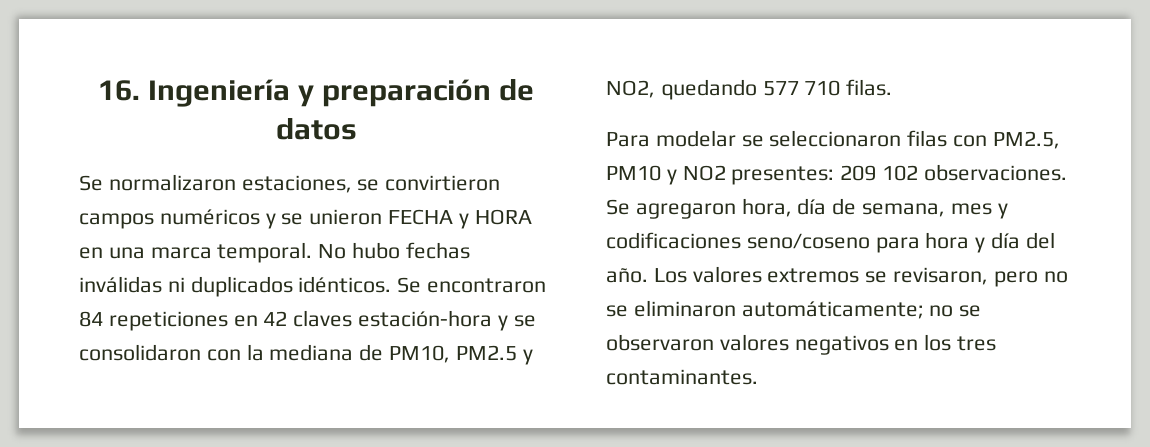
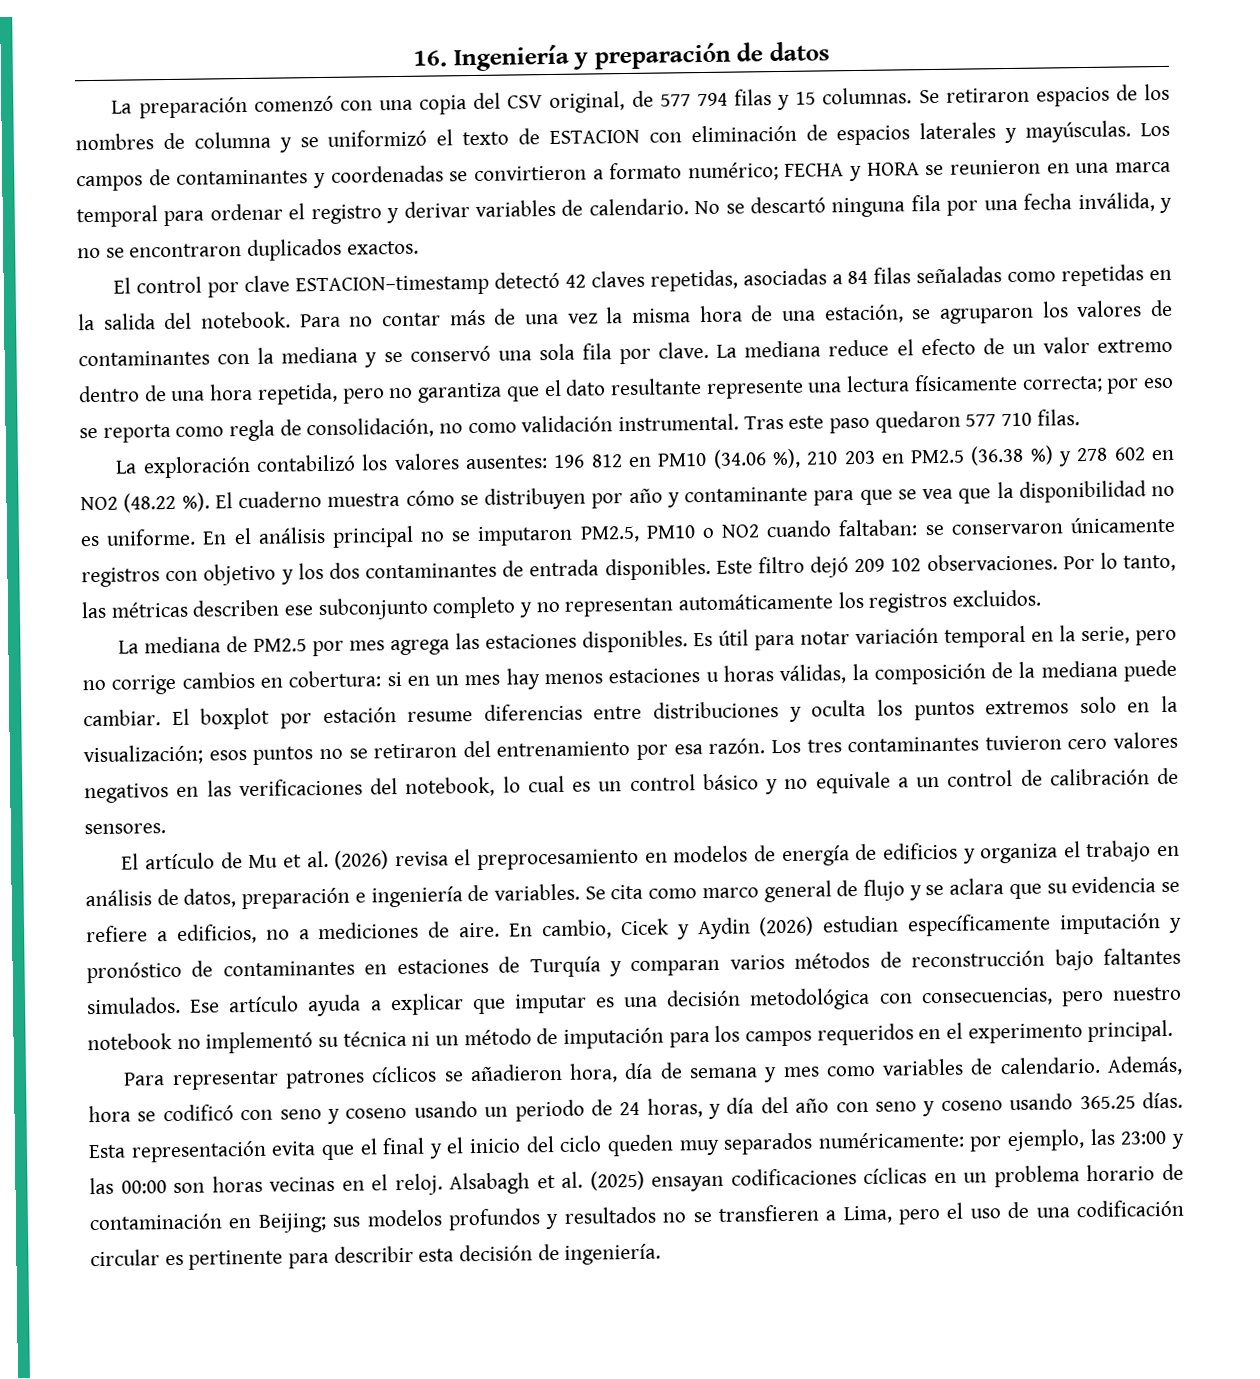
[79,174,501,193] [79,209,383,229] Se normalizaron estaciones, se convirtieron campos numéricos y se unieron -> [111,83,1170,119] [75,120,1170,153] [76,162,779,192] La preparación comenzó con una copia del CSV original, de 577 794 filas y 15 columnas. Se retiraron espacios de los nombres de columna y se uniformizó el texto de ESTACION con eliminación de espacios laterales y mayúsculas. Los campos de contaminantes y coordenadas se convirtieron a formato numérico;
(532, 217) none -> [925,159,1042,176] se reunieron
[217,242,470,263] [79,276,547,297] [79,310,536,331] [79,344,533,365] [606,79,893,100] [606,130,1060,149] [606,164,1067,185] [606,198,1008,219] [606,232,1055,253] [606,266,1068,287] [606,300,982,319] [606,334,997,355] [606,369,758,385] temporal. No hubo fechas inválidas ni duplicados idénticos. Se encontraron 84 repeticiones en 42 claves estación-hora y se consolidaron con la mediana de PM10, PM2.5 y NO2, quedando 577 710 filas. // Para modelar se seleccionaron filas con PM2.5, PM10 y NO2 presentes: 209 102 observaciones. Se agregaron hora, día de semana, mes y codificaciones seno/coseno para hora y día del año. Los valores extremos se revisaron, pero no se eliminaron automáticamente; no se observaron valores negativos en los tres contaminantes. -> [76,192,1173,228] [77,238,419,261] [113,264,1172,298] [78,299,1173,331] [78,336,1174,368] [78,373,1174,405] [79,409,1080,443] [115,445,1175,479] [80,480,1175,513] [80,516,1175,548] [81,552,1176,588] [81,589,1042,621] [118,625,1177,657] [82,659,1177,695] [83,695,1178,730] [83,731,1178,766] [84,767,1179,804] [84,823,166,835] [121,840,1181,871] [85,876,1180,910] [86,913,1182,944] [86,947,1182,984] [86,986,1182,1017] [87,1019,1174,1054] [123,1055,1184,1091] [88,1091,1184,1125] [88,1128,1185,1163] [89,1163,1184,1196] [89,1199,1185,1233] [90,1243,662,1270] temporal para ordenar el registro y derivar variables de calendario. No se descartó ninguna fila por una fecha inválida, y no se encontraron duplicados exactos. // El control por clave ESTACION–timestamp detectó 42 claves repetidas, asociadas a 84 filas señaladas como repetidas en la salida del notebook. Para no contar más de una vez la misma hora de una estación, se agruparon los valores de contaminantes con la mediana y se conservó una sola fila por clave. La mediana reduce el efecto de un valor extremo dentro de una hora repetida, pero no garantiza que el dato resultante represente una lectura físicamente correcta; por eso se reporta como regla de consolidación, no como validación instrumental. Tras este paso quedaron 577 710 filas. // La exploración contabilizó los valores ausentes: 196 812 en PM10 (34.06 %), 210 203 en PM2.5 (36.38 %) y 278 602 en NO2 (48.22 %). El cuaderno muestra cómo se distribuyen por año y contaminante para que se vea que la disponibilidad no es uniforme. En el análisis principal no se imputaron PM2.5, PM10 o NO2 cuando faltaban: se conservaron únicamente registros con objetivo y los dos contaminantes de entrada disponibles. Este filtro dejó 209 102 observaciones. Por lo tanto, las métricas describen ese subconjunto completo y no representan automáticamente los registros excluidos. // La mediana de PM2.5 por mes agrega las estaciones disponibles. Es útil para notar variación temporal en la serie, pero no corrige cambios en cobertura: si en un mes hay menos estaciones u horas válidas, la composición de la mediana puede cambiar. El boxplot por estación resume diferencias entre distribuciones y oculta los puntos extremos solo en la visualización; esos puntos no se retiraron del entrenamiento por esa razón. Los tres contaminantes tuvieron cero valores negativos en las verificaciones del notebook, lo cual es un control básico y no equivale a un control de calibración de sensores. // El artículo de Mu et al. (2026) revisa el preprocesamiento en modelos de energía de edificios y organiza el trabajo en análisis de datos, preparación e ingeniería de variables. Se cita como marco general de flujo y se aclara que su evidencia se refiere a edificios, no a mediciones de aire. En cambio, Cicek y Aydin (2026) estudian específicamente imputación y pronóstico de contaminantes en estaciones de Turquía y comparan varios métodos de reconstrucción bajo faltantes simulados. Ese artículo ayuda a explicar que imputar es una decisión metodológica con consecuencias, pero nuestro notebook no implementó su técnica ni un método de imputación para los campos requeridos en el experimento principal. // Para representar patrones cíclicos se añadieron hora, día de semana y mes como variables de calendario. Además, hora se codificó con seno y coseno usando un periodo de 24 horas, y día del año con seno y coseno usando 365.25 días. Esta representación evita que el final y el inicio del ciclo queden muy separados numéricamente: por ejemplo, las 23:00 y las 00:00 son horas vecinas en el reloj. Alsabagh et al. (2025) ensayan codificaciones cíclicas en un problema horario de contaminación en Beijing; sus modelos profundos y resultados no se transfieren a Lima, pero el uso de una codificación circular es pertinente para describir esta decisión de ingeniería.

